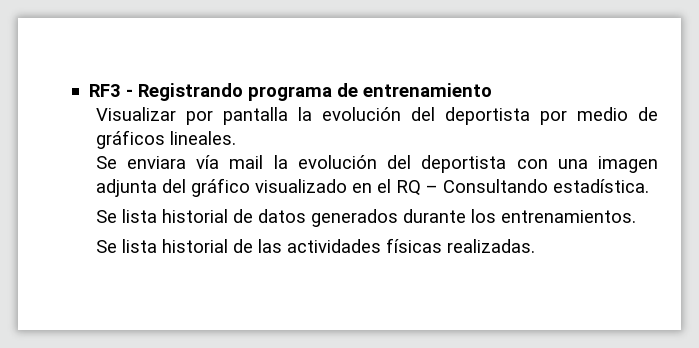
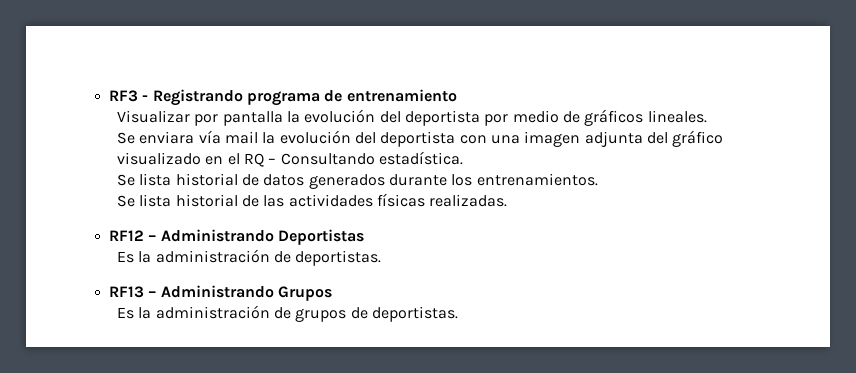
(535, 246) none -> [109,229,365,245] [117,249,382,266] [109,285,333,301] [117,305,459,322] // RF12 – Administrando Deportistas // Es la administración de deportistas. // RF13 – Administrando Grupos // Es la administración de grupos de deportistas.

